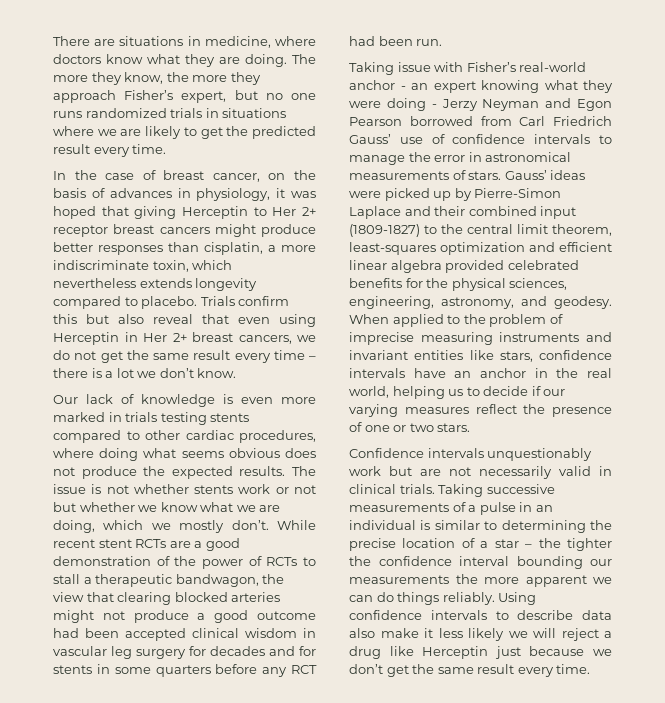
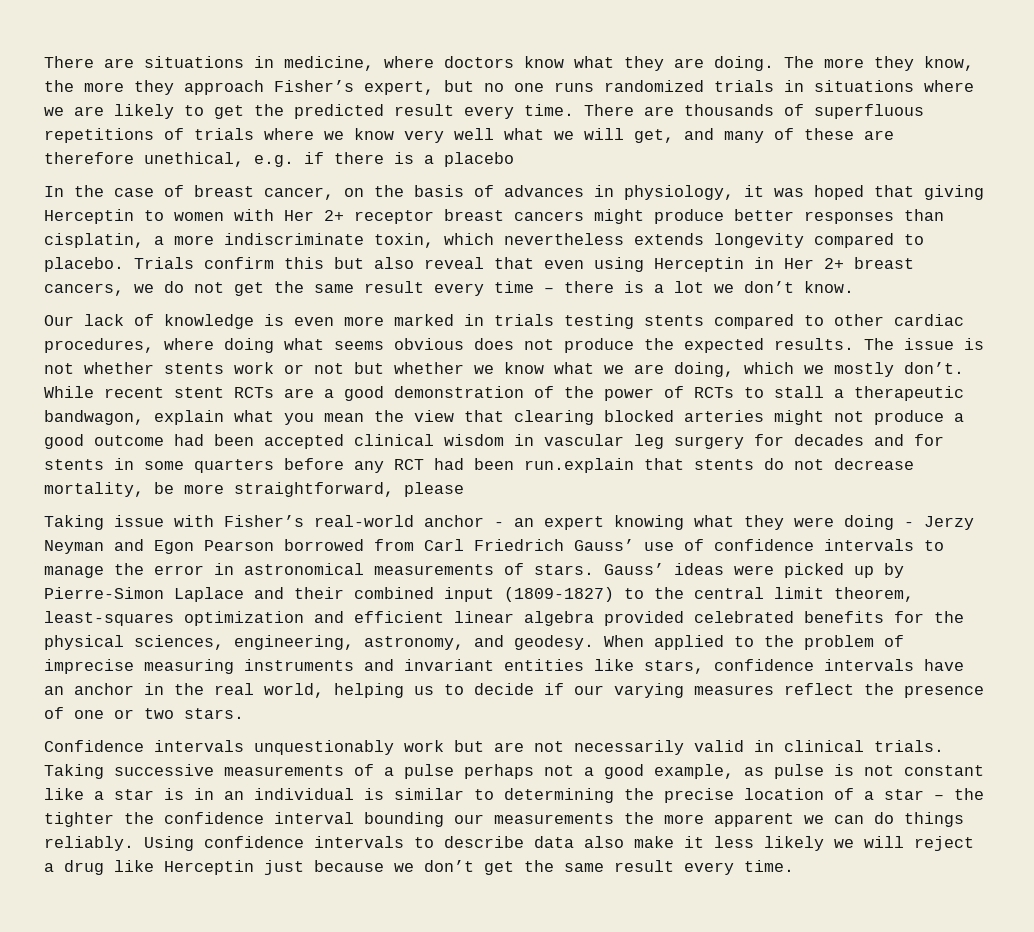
(167, 149) none -> [584,104,924,119] [44,128,894,143] [44,152,514,167] There are thousands of superfluous repetitions of trials where we know very well what we will get, and many of these are therefore unethical, e.g. if there is a placebo
(267, 211) none -> [174,209,274,221] women with
(259, 580) none -> [154,410,364,425] explain what you mean
[416,39,443,46] run. -> [524,458,914,473] [44,482,464,497] run.explain that stents do not decrease mortality, be more straightforward, please
(516, 508) none -> [464,764,984,779] [44,788,184,800] perhaps not a good example, as pulse is not constant like a star is

